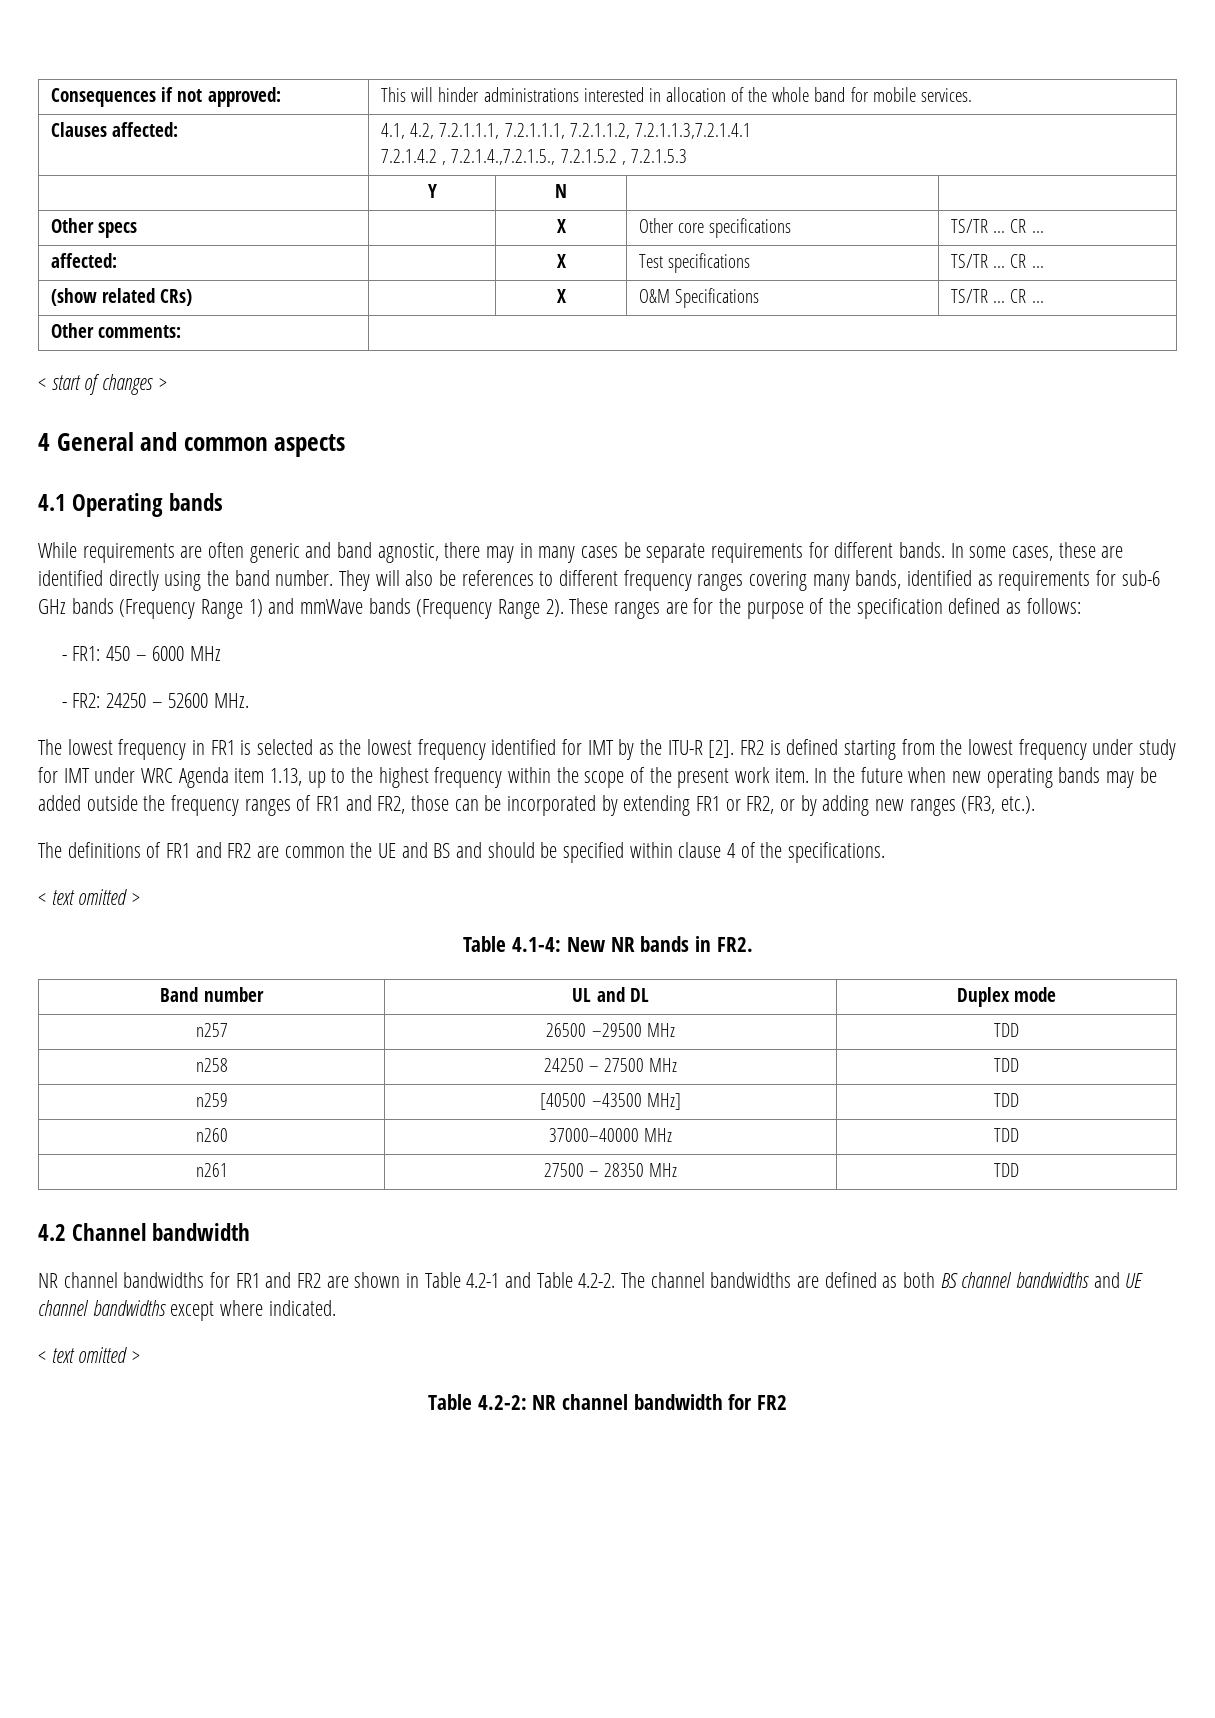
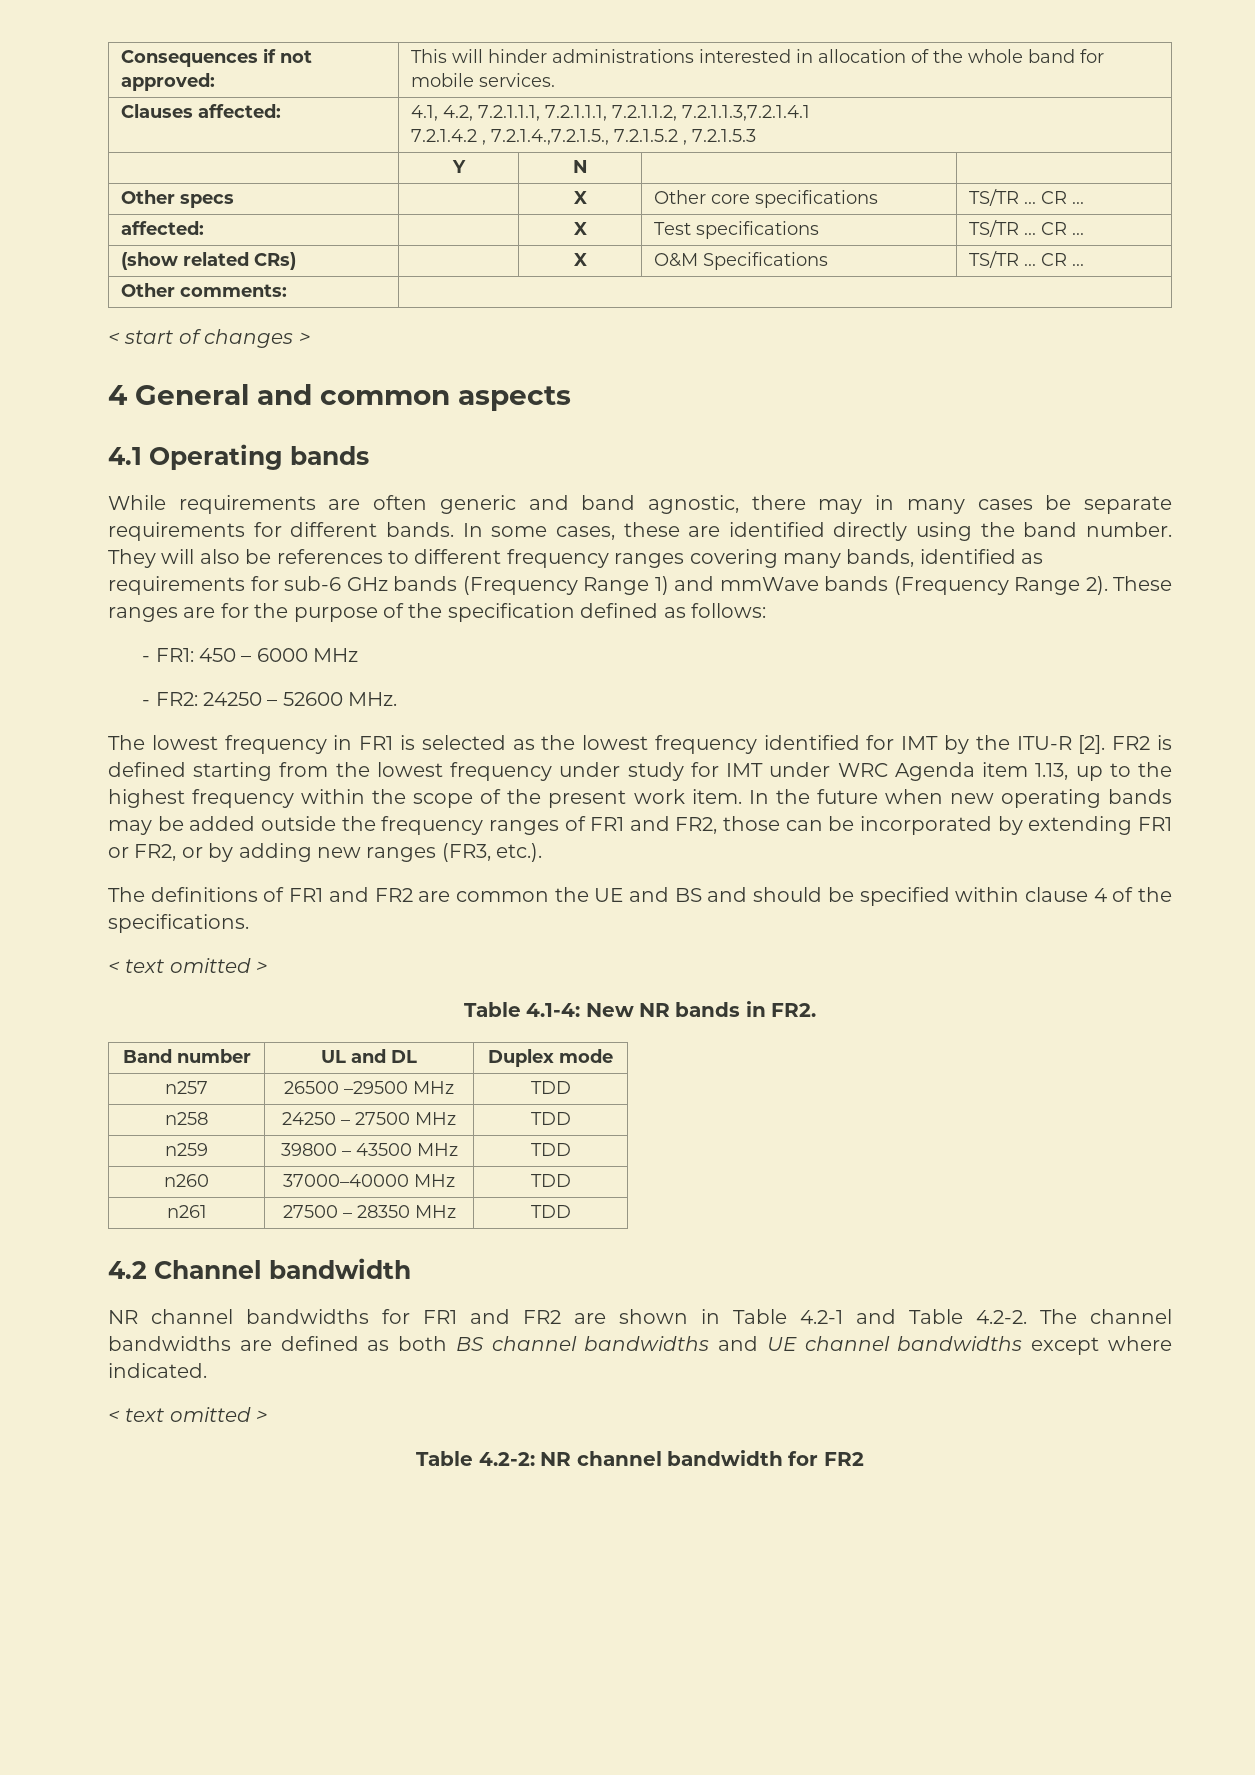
[540,1093,681,1110] [40500 –43500 MHz] -> [280,1143,458,1156] 39800 – 43500 MHz

